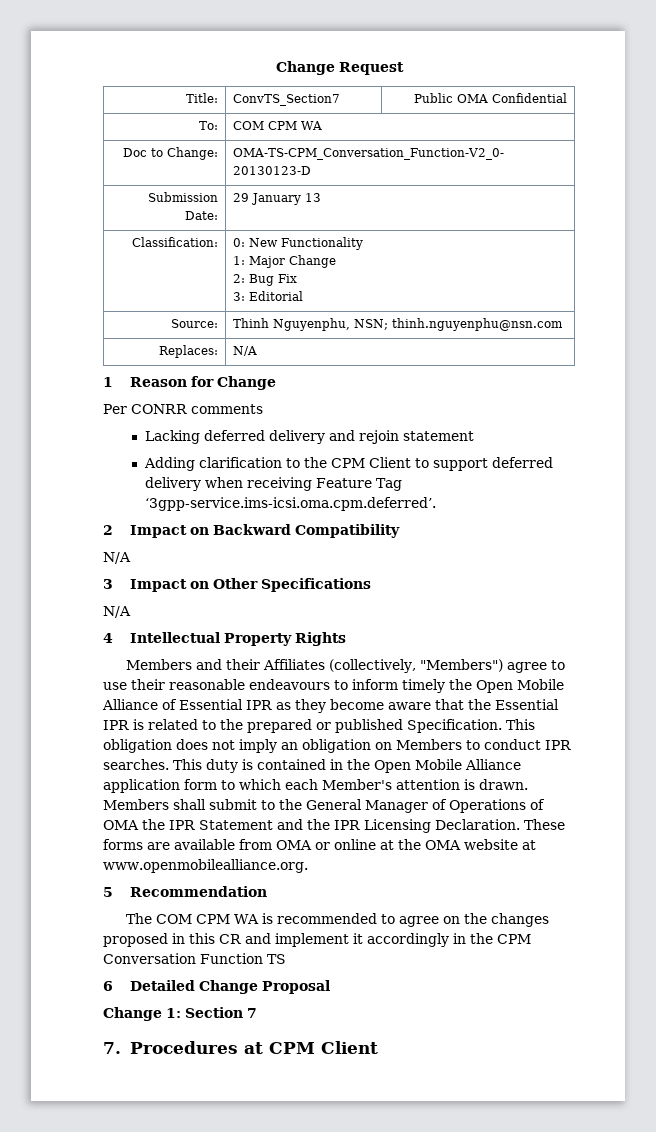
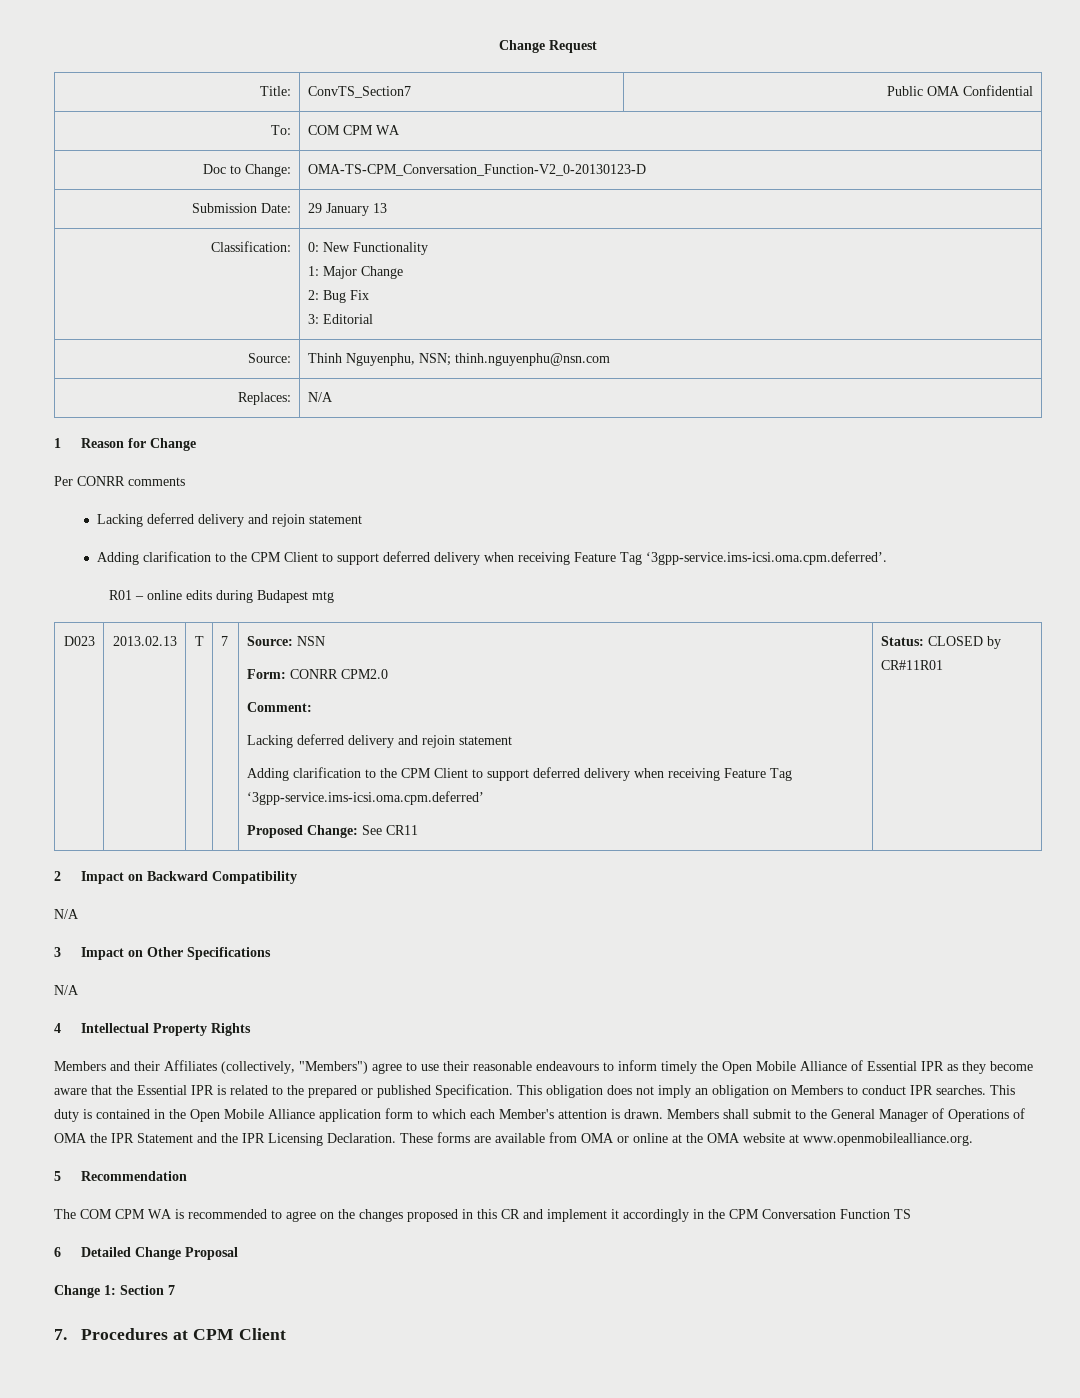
(436, 504) none -> [108,590,334,603] [63,636,95,646] [112,636,177,646] [194,636,204,646] [220,636,228,646] [246,636,325,646] [246,669,388,679] [246,702,312,712] [246,734,512,748] [246,767,792,781] [246,791,484,805] [246,825,418,838] [880,636,1001,649] [880,660,943,670] // R01 – online edits during Budapest mtg // D023 | 2013.02.13 | T | 7 | Source: NSN // Form: CONRR CPM2.0 // Comment: // Lacking deferred delivery and rejoin statement // Adding clarification to the CPM Client to support deferred delivery when receiving Feature Tag ‘3gpp-service.ims-icsi.oma.cpm.deferred’ // Proposed Change: See CR11 | Status: CLOSED by CR#11R01

